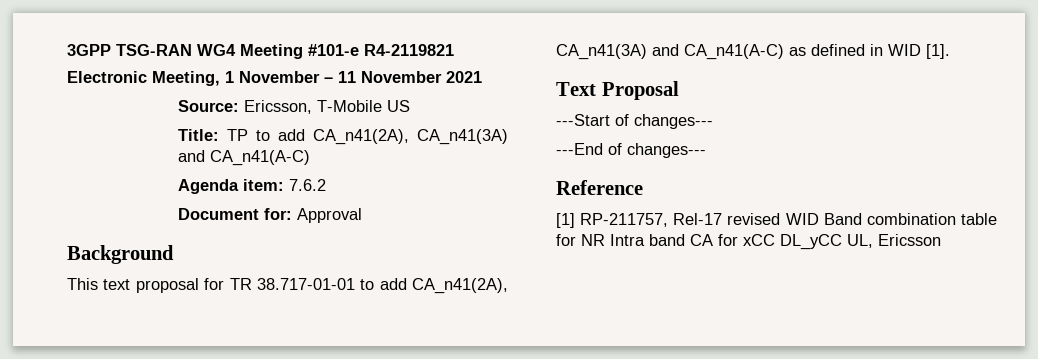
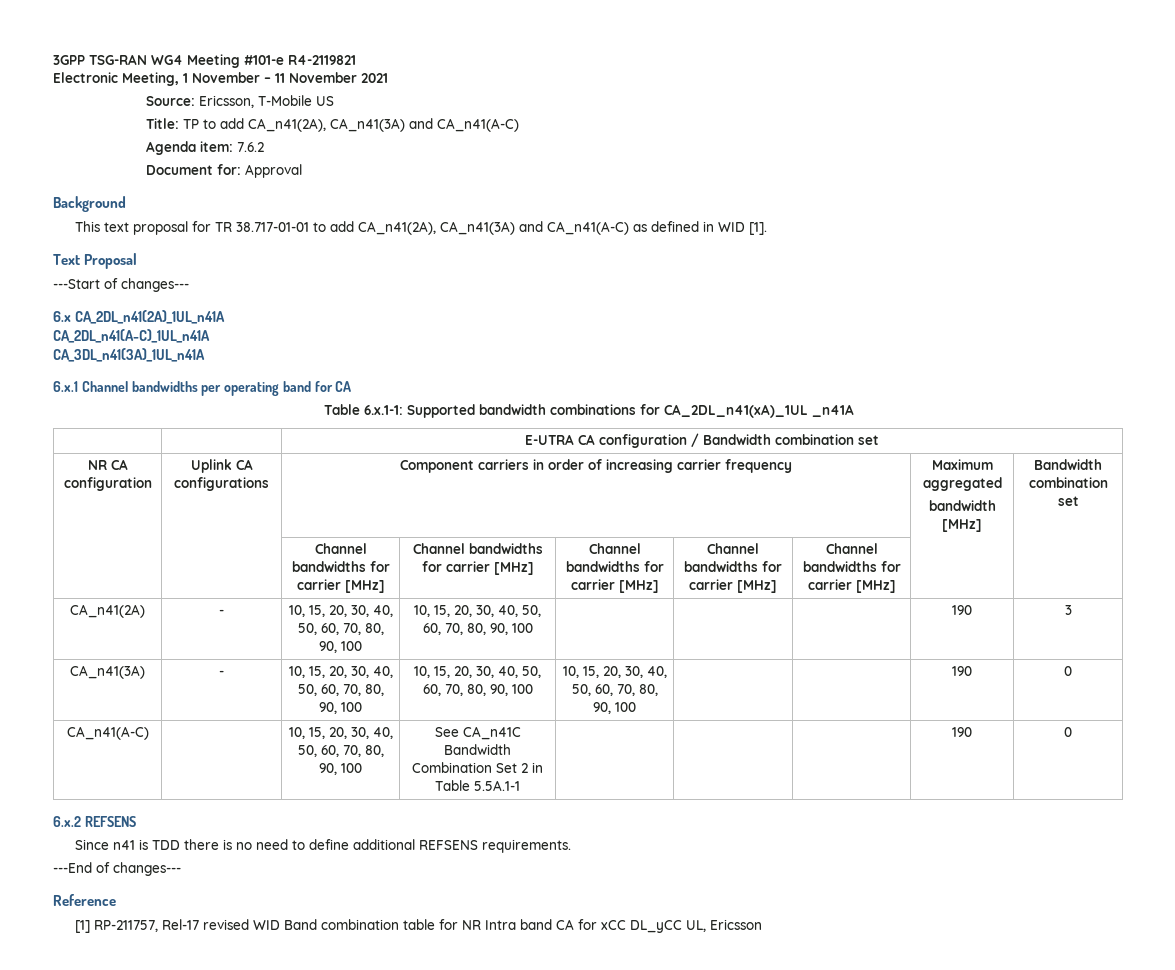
(713, 121) none -> [53,310,225,324] [53,329,210,343] [53,348,205,362] [53,381,352,396] [323,404,854,418] [525,433,879,448] [87,459,128,470] [63,477,152,491] [190,459,253,473] [174,477,269,491] [400,459,792,473] [931,459,993,470] [922,477,1002,491] [928,500,996,511] [942,519,982,532] [1034,459,1102,470] [1028,477,1108,488] [1057,496,1079,506] [314,543,367,554] [291,561,390,572] [296,579,385,593] [412,543,543,554] [421,561,534,575] [588,543,641,554] [565,561,664,572] [570,579,659,593] [707,543,759,554] [684,561,782,572] [689,579,777,593] [825,543,878,554] [802,561,901,572] [807,579,896,593] [70,604,145,618] [219,609,224,615] [288,605,393,617] [297,623,384,635] [319,641,362,653] [414,605,541,617] [422,623,533,635] [952,605,972,615] [1064,605,1072,615] [70,665,145,679] [219,670,224,676] [288,666,393,678] [297,684,384,696] [319,702,362,714] [414,666,541,678] [422,684,533,696] [562,666,667,678] [571,684,658,696] [593,702,636,714] [952,666,972,676] [1064,666,1072,676] [66,726,149,740] [288,727,393,739] [297,745,384,757] [319,763,362,775] [434,726,521,740] [444,744,511,755] [412,762,543,773] [435,780,520,791] [952,727,972,737] [1064,727,1072,737] [53,816,136,827] [75,839,572,853] // 6.x CA_2DL_n41(2A)_1UL_n41A // CA_2DL_n41(A-C)_1UL_n41A // CA_3DL_n41(3A)_1UL_n41A // 6.x.1 Channel bandwidths per operating band for CA // Table 6.x.1-1: Supported bandwidth combinations for CA_2DL_n41(xA)_1UL _n41A // | | E-UTRA CA configuration / Bandwidth combination set // NR CA configuration | Uplink CA configurations | Component carriers in order of increasing carrier frequency | Maximum aggregated // bandwidth [MHz] | Bandwidth combination set // | | Channel bandwidths for carrier [MHz] | Channel bandwidths for carrier [MHz] | Channel bandwidths for carrier [MHz] | Channel bandwidths for carrier [MHz] | Channel bandwidths for carrier [MHz] | | // CA_n41(2A) | - | 10, 15, 20, 30, 40, 50, 60, 70, 80, 90, 100 | 10, 15, 20, 30, 40, 50, 60, 70, 80, 90, 100 | | | | 190 | 3 // CA_n41(3A) | - | 10, 15, 20, 30, 40, 50, 60, 70, 80, 90, 100 | 10, 15, 20, 30, 40, 50, 60, 70, 80, 90, 100 | 10, 15, 20, 30, 40, 50, 60, 70, 80, 90, 100 | | | 190 | 0 // CA_n41(A-C) | | 10, 15, 20, 30, 40, 50, 60, 70, 80, 90, 100 | See CA_n41C Bandwidth Combination Set 2 in Table 5.5A.1-1 | | | | 190 | 0 // 6.x.2 REFSENS // Since n41 is TDD there is no need to define additional REFSENS requirements.

